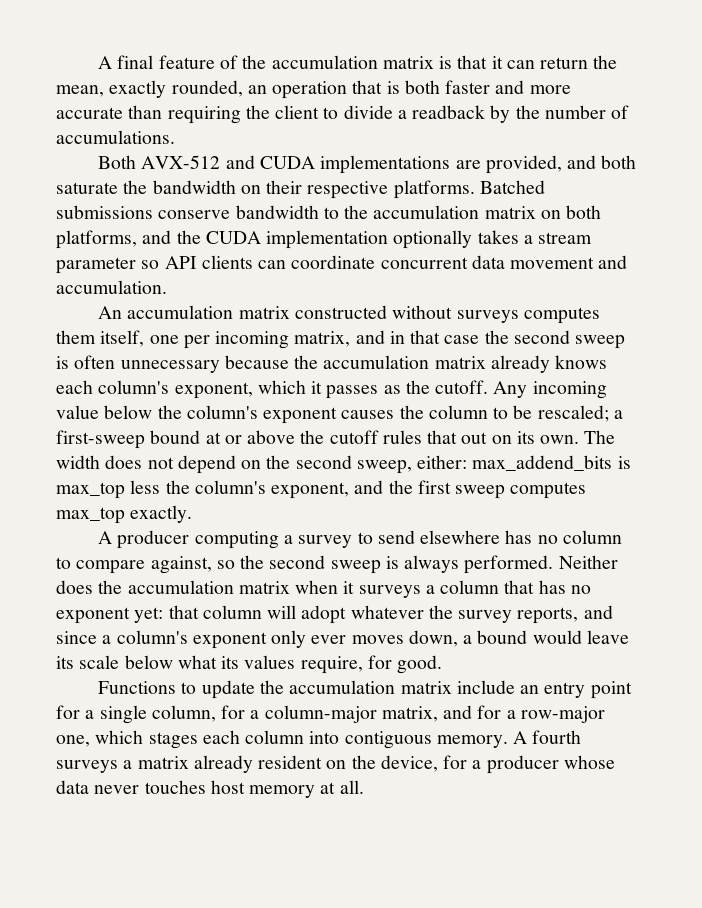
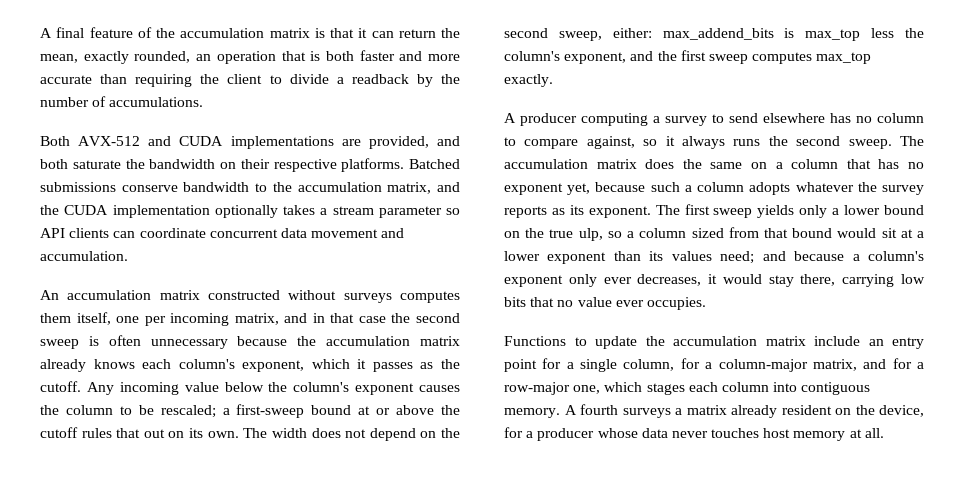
[484,205,602,219] [56,230,137,249] matrix on both platforms, -> [387,182,432,194] matrix,
[240,555,618,574] [56,580,421,598] the second sweep is always performed. Neither does the accumulation matrix when it surveys -> [665,136,924,149] [504,159,767,169] it always runs the second sweep. The accumulation matrix does the same on
[134,605,613,624] [56,631,97,644] yet: that column will adopt whatever the survey reports, and since -> [567,182,924,195] [504,204,925,218] [504,227,924,241] [504,251,845,264] yet, because such a column adopts whatever the survey reports as its exponent. The first sweep yields only a lower bound on the true ulp, so a column sized from that bound would sit at a lower exponent than its values need; and because
[351,630,629,647] [56,655,443,674] moves down, a bound would leave its scale below what its values require, for good. -> [637,274,925,287] [504,297,706,310] decreases, it would stay there, carrying low bits that no value ever occupies.

